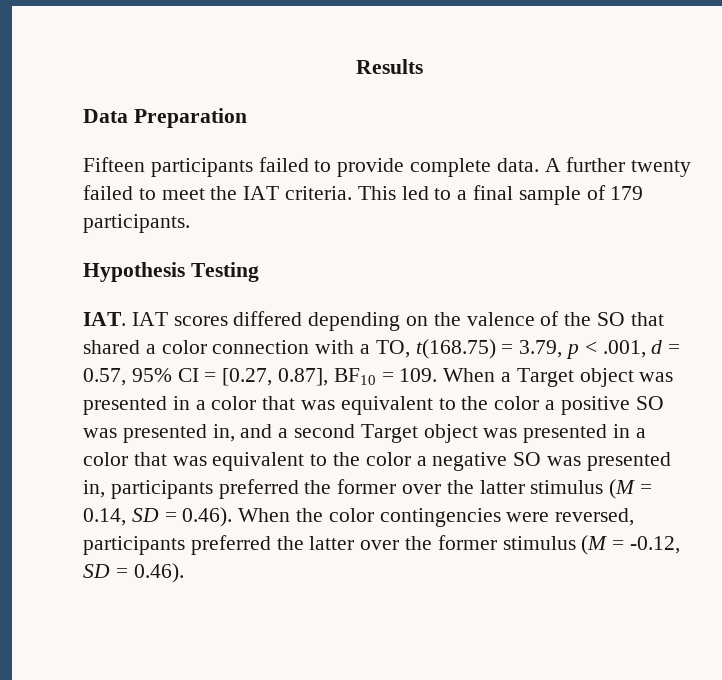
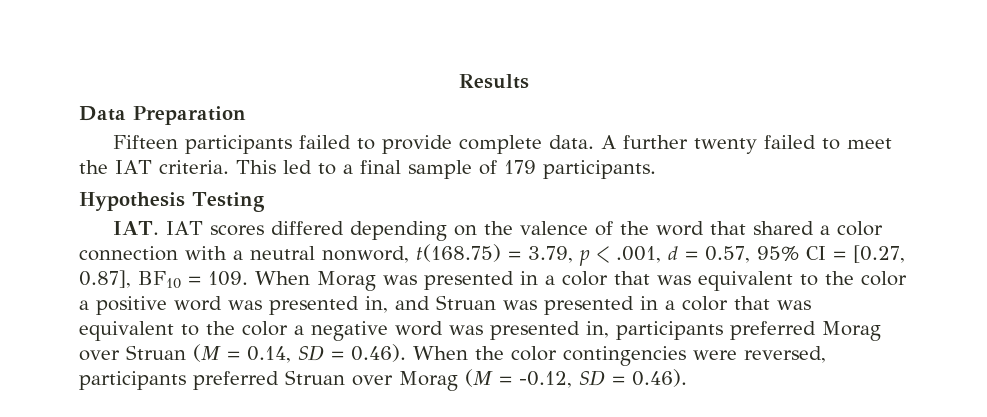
[597,312,626,326] SO -> [655,221,704,236] word
[375,340,410,358] TO, -> [250,246,409,263] neutral nonword,
[501,368,634,387] a Target object -> [317,271,376,291] Morag
[635,396,664,410] SO -> [174,296,222,311] word
[278,424,478,443] a second Target object -> [436,295,496,310] Struan
[513,452,542,466] SO -> [395,321,443,336] word
[304,479,604,494] the former over the latter stimulus -> [822,321,881,341] [79,345,186,361] Morag over Struan
[276,535,576,550] the latter over the former stimulus -> [285,370,458,391] Struan over Morag

